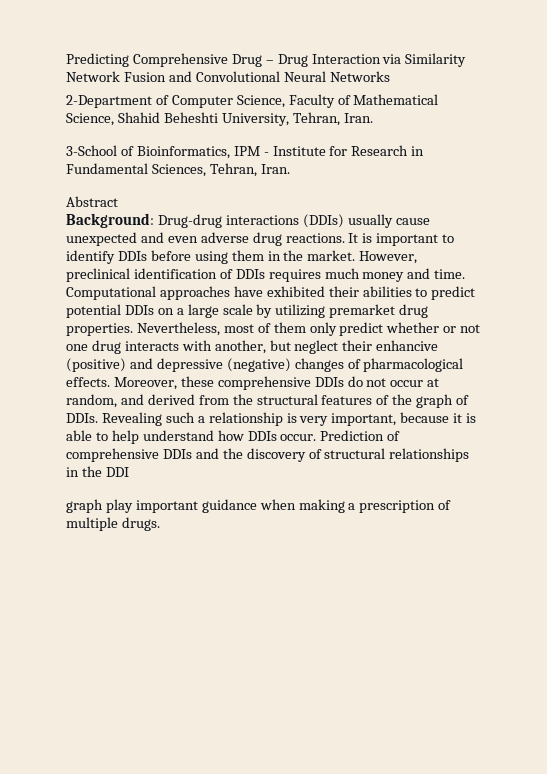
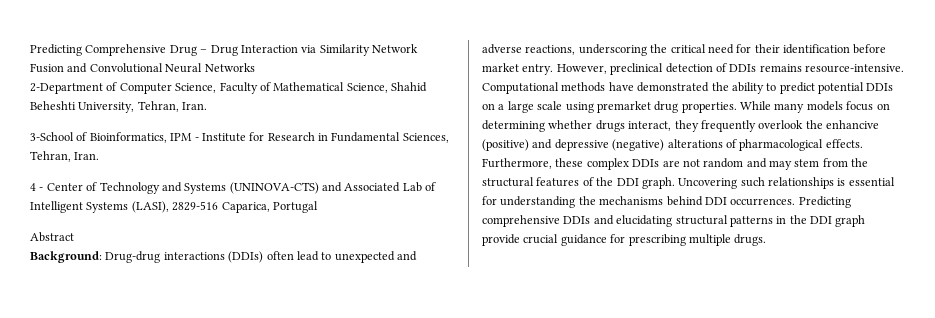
(290, 169) none -> [30,182,437,194] [30,201,318,213] // 4 - Center of Technology and Systems (UNINOVA-CTS) and Associated Lab of Intelligent Systems (LASI), 2829-516 Caparica, Portugal
[347,214,430,228] [66,232,455,246] [66,250,356,264] usually cause unexpected and even adverse drug reactions. It is important to identify DDIs before using them in the market. -> [266,251,417,263] [482,44,887,56] [482,63,554,75] often lead to unexpected and adverse reactions, underscoring the critical need for their identification before market entry.
[133,268,217,279] identification -> [665,63,713,73] detection
[268,268,466,282] [66,286,412,300] requires much money and time. Computational approaches have exhibited their abilities -> [759,64,904,73] [482,82,764,94] remains resource-intensive. Computational methods have demonstrated the ability
[256,304,326,318] by utilizing -> [565,102,594,113] using
[136,322,481,336] [66,340,373,354] Nevertheless, most of them only predict whether or not one drug interacts with another, but neglect their -> [740,101,890,113] [482,120,823,132] While many models focus on determining whether drugs interact, they frequently overlook the
[294,358,344,372] changes -> [667,139,723,148] alterations
[113,376,440,390] [66,394,195,408] Moreover, these comprehensive DDIs do not occur at random, and derived -> [482,158,820,170] Furthermore, these complex DDIs are not random and may stem
[416,394,470,408] [66,412,477,426] [66,430,401,444] [66,448,470,462] [66,466,129,477] [66,499,452,513] graph of DDIs. Revealing such a relationship is very important, because it is able to help understand how DDIs occur. Prediction of comprehensive DDIs and the discovery of structural relationships in the DDI // graph play important guidance when making a prescription of -> [616,177,895,189] [482,196,851,208] [482,215,866,227] [482,234,686,246] DDI graph. Uncovering such relationships is essential for understanding the mechanisms behind DDI occurrences. Predicting comprehensive DDIs and elucidating structural patterns in the DDI graph provide crucial guidance for prescribing

